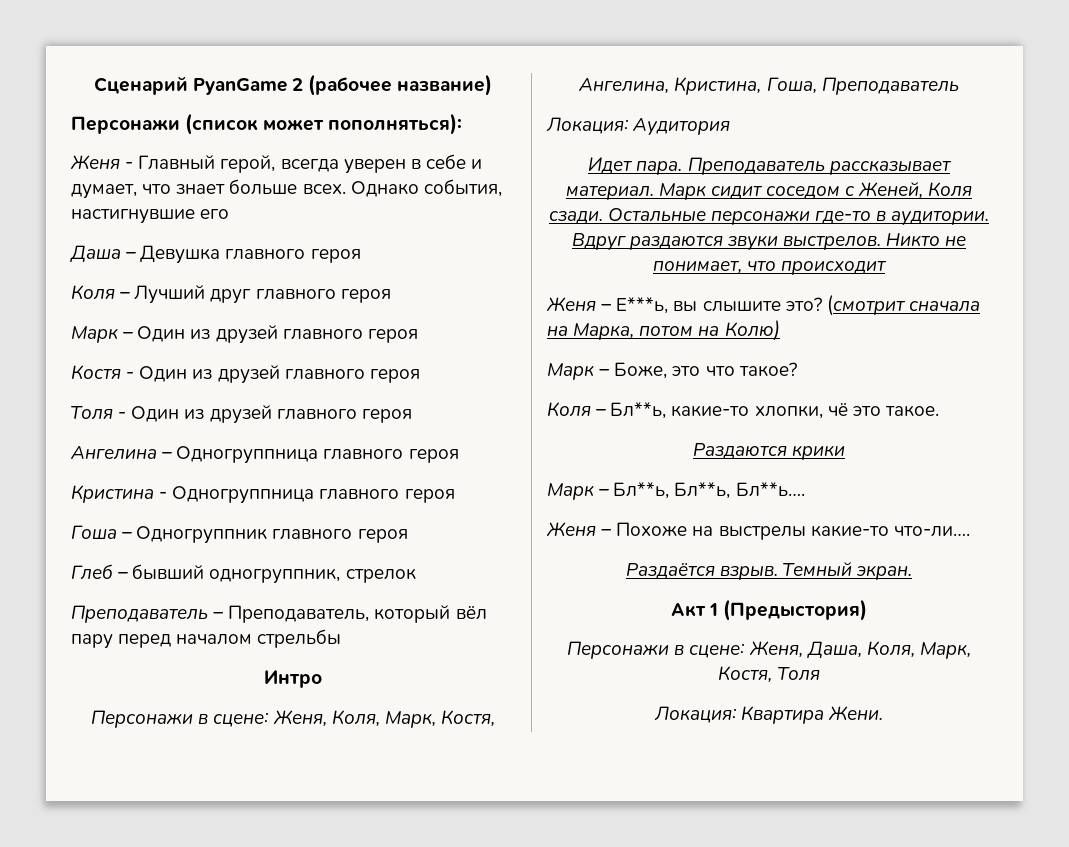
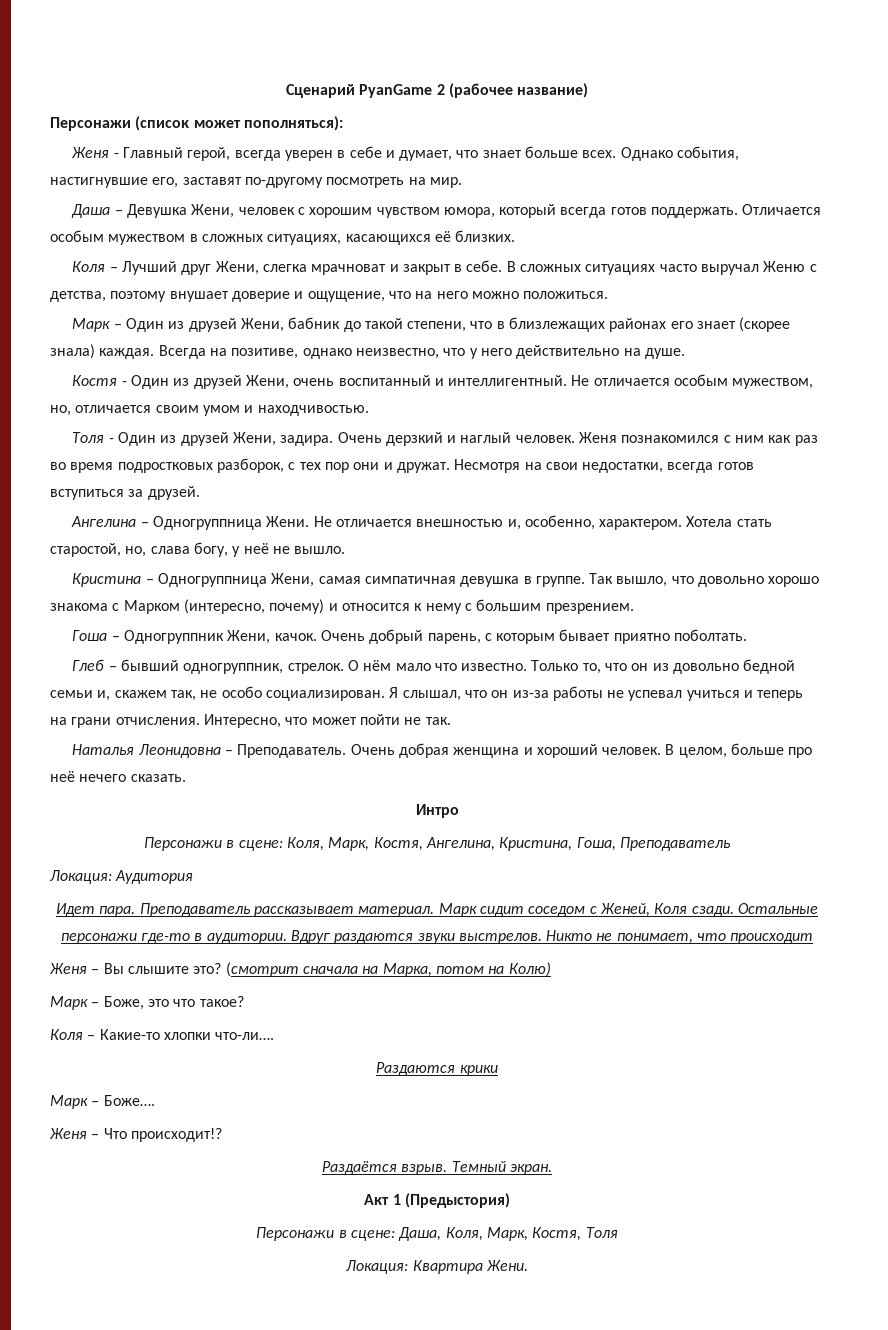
[200,209,230,219] [70,245,361,264] [71,285,391,304] его // Даша – Девушка главного героя // Коля – Лучший друг главного героя -> [152,177,462,188] [71,204,822,218] [50,230,516,245] [72,260,817,275] [50,291,609,302] его, заставят по-другому посмотреть на мир. // Даша – Девушка Жени, человек с хорошим чувством юмора, который всегда готов поддержать. Отличается особым мужеством в сложных ситуациях, касающихся её близких. // Коля – Лучший друг Жени, слегка мрачноват и закрыт в себе. В сложных ситуациях часто выручал Женю с детства, поэтому внушает доверие и ощущение, что на него можно положиться.
[282,329,418,343] главного героя -> [240,317,791,332] [50,344,685,359] Жени, бабник до такой степени, что в близлежащих районах его знает (скорее знала) каждая. Всегда на позитиве, однако неизвестно, что у него действительно на душе.
[284,369,420,383] главного героя -> [245,374,814,389] [50,405,369,416] Жени, очень воспитанный и интеллигентный. Не отличается особым мужеством, но, отличается своим умом и находчивостью.
[276,409,412,423] [70,446,459,464] [71,485,455,504] [71,525,408,544] [71,564,416,584] [71,605,487,623] [71,629,342,649] главного героя // Ангелина – Одногруппница главного героя // Кристина - Одногруппница главного героя // Гоша – Одногруппник главного героя // Глеб – бывший одногруппник, стрелок // Преподаватель – Преподаватель, который вёл пару перед началом стрельбы -> [232,432,818,446] [50,458,754,473] [50,486,200,500] [71,515,772,530] [50,542,346,557] [72,573,820,587] [50,599,634,614] [72,629,748,644] [72,659,796,674] [50,686,804,701] [50,714,451,728] [72,743,813,758] [50,771,186,782] Жени, задира. Очень дерзкий и наглый человек. Женя познакомился с ним как раз во время подростковых разборок, с тех пор они и дружат. Несмотря на свои недостатки, всегда готов вступиться за друзей. // Ангелина – Одногруппница Жени. Не отличается внешностью и, особенно, характером. Хотела стать старостой, но, слава богу, у неё не вышло. // Кристина – Одногруппница Жени, самая симпатичная девушка в группе. Так вышло, что довольно хорошо знакома с Марком (интересно, почему) и относится к нему с большим презрением. // Гоша – Одногруппник Жени, качок. Очень добрый парень, с которым бывает приятно поболтать. // Глеб – бывший одногруппник, стрелок. О нём мало что известно. Только то, что он из довольно бедной семьи и, скажем так, не особо социализирован. Я слышал, что он из-за работы не успевал учиться и теперь на грани отчисления. Интересно, что может пойти не так. // Наталья Леонидовна – Преподаватель. Очень добрая женщина и хороший человек. В целом, больше про неё нечего сказать.
[272,710,327,727] Женя, -> (283, 845) none
[616,297,698,314] Е***ь, вы -> [103,963,124,974] Вы
[610,402,939,419] Бл**ь, какие-то хлопки, чё это такое. -> [99,1029,275,1040] Какие-то хлопки что-ли….
[613,482,805,499] [546,522,970,540] Бл**ь, Бл**ь, Бл**ь…. // Женя – Похоже на выстрелы какие-то что-ли…. -> [103,1095,155,1106] [49,1128,222,1142] Боже…. // Женя – Что происходит!?
[748,641,803,658] Женя, -> (396, 1235) none

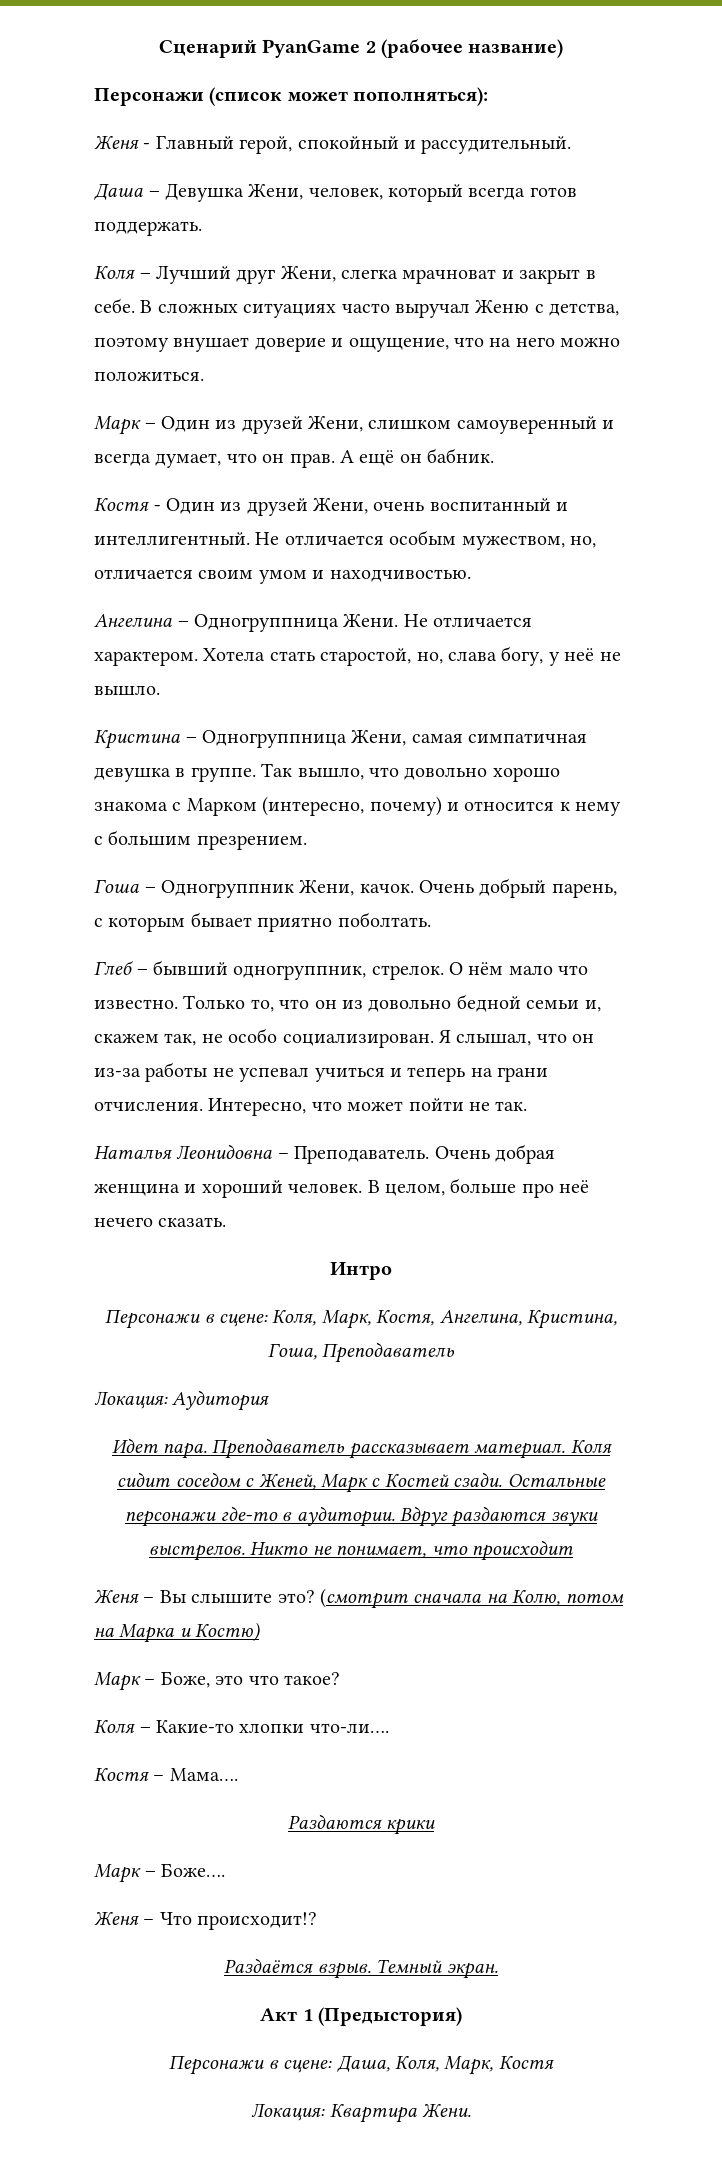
[234,146,740,161] [50,177,462,188] всегда уверен в себе и думает, что знает больше всех. Однако события, настигнувшие его, заставят по-другому посмотреть на мир. -> [297,136,572,154] спокойный и рассудительный.
[238,207,495,218] человек с хорошим чувством юмора, -> [308,187,383,200] человек,
[742,204,822,215] [50,230,516,245] Отличается особым мужеством в сложных ситуациях, касающихся её близких. -> (202, 228) none
[288,317,791,332] [50,344,685,359] бабник до такой степени, что в близлежащих районах его знает (скорее знала) каждая. Всегда на позитиве, однако неизвестно, что у него действительно на душе. -> [368,416,615,434] [94,448,495,468] слишком самоуверенный и всегда думает, что он прав. А ещё он бабник.
[72,432,818,446] [50,458,754,473] [50,486,200,500] // Толя - Один из друзей Жени, задира. Очень дерзкий и наглый человек. Женя познакомился с ним как раз во время подростковых разборок, с тех пор они и дружат. Несмотря на свои недостатки, всегда готов вступиться за друзей. -> (471, 575) none
[416,515,595,530] внешностью и, особенно, -> (532, 622) none
[438,903,477,917] Марк -> [570,1440,612,1453] Коля
[654,903,688,914] Коля -> [321,1474,449,1493] Марк с Костей
[382,963,432,977] Марка, -> [512,1590,561,1606] Колю,
[508,962,551,977] Колю) -> [119,1622,261,1643] Марка и Костю)
(275, 1036) none -> [94,1768,238,1781] // Костя – Мама….
[532,1227,618,1241] Костя, Толя -> [498,2056,554,2069] Костя

